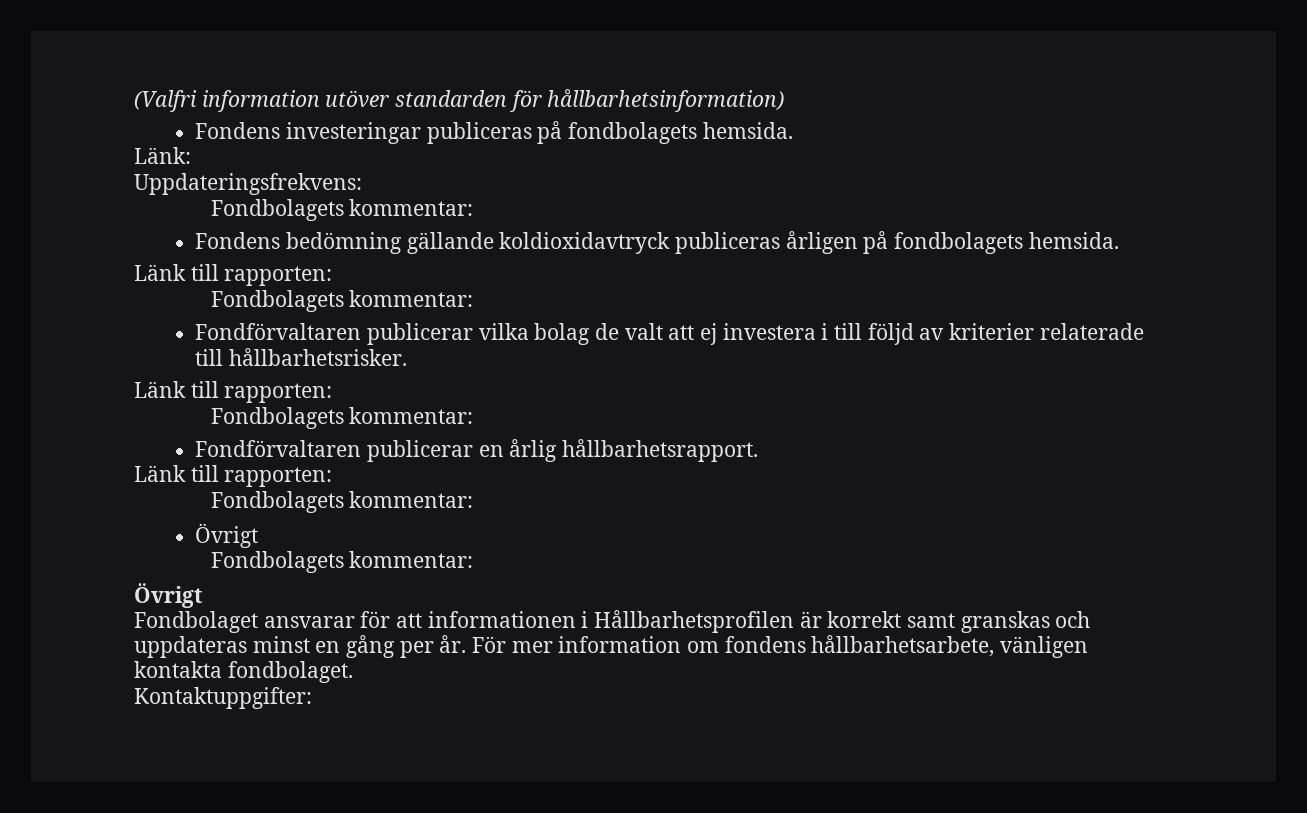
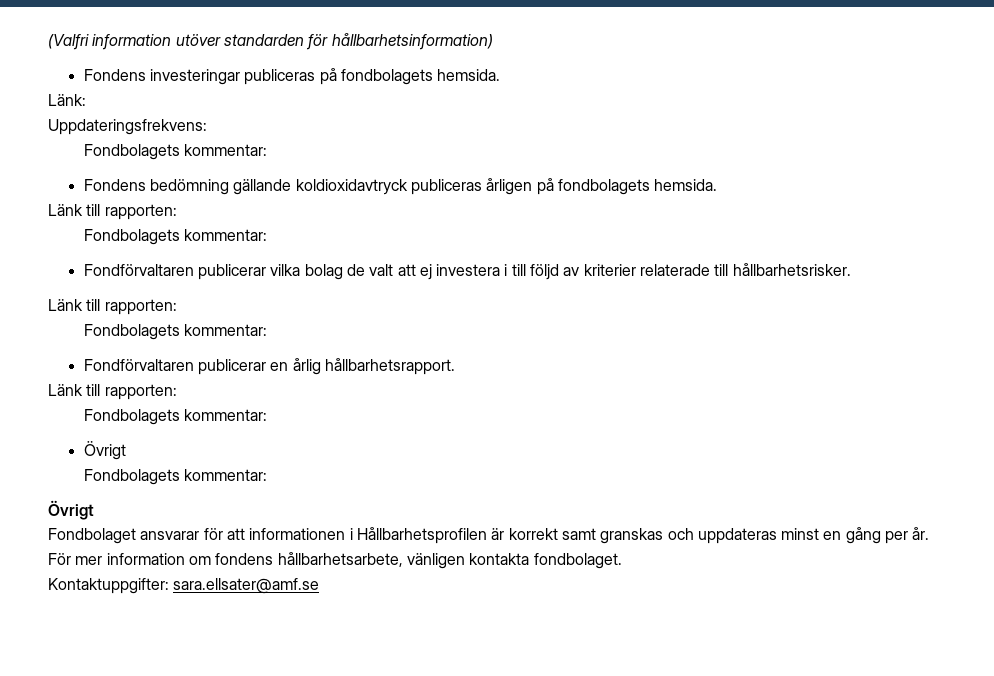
(312, 698) none -> [173,578,320,594] sara.ellsater@amf.se

